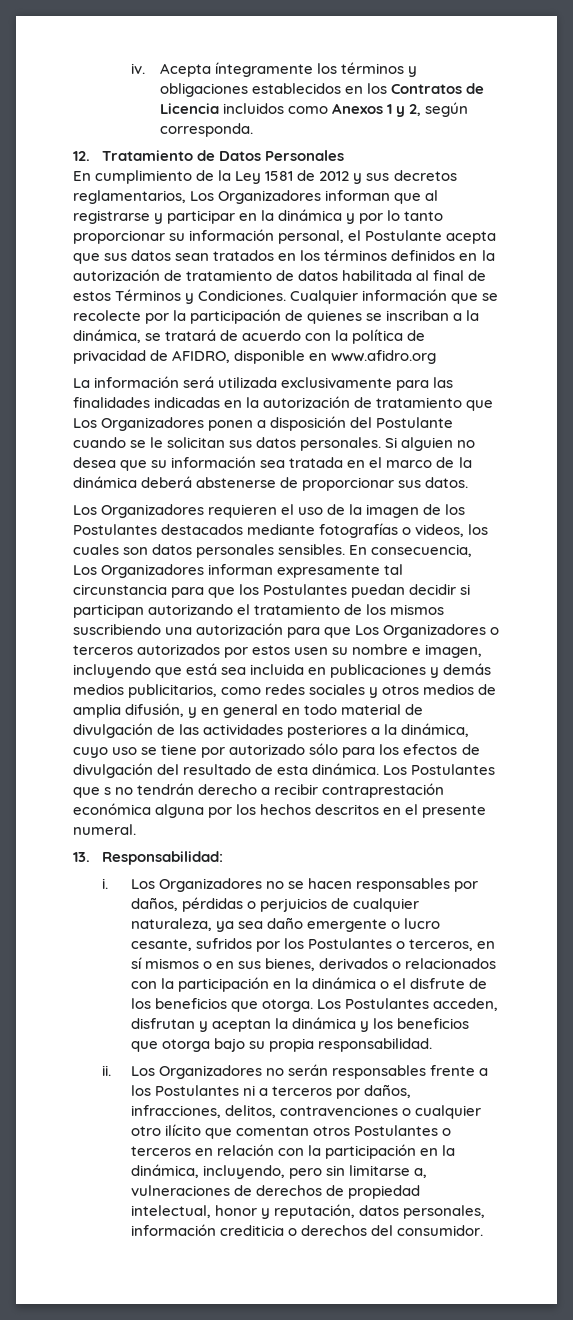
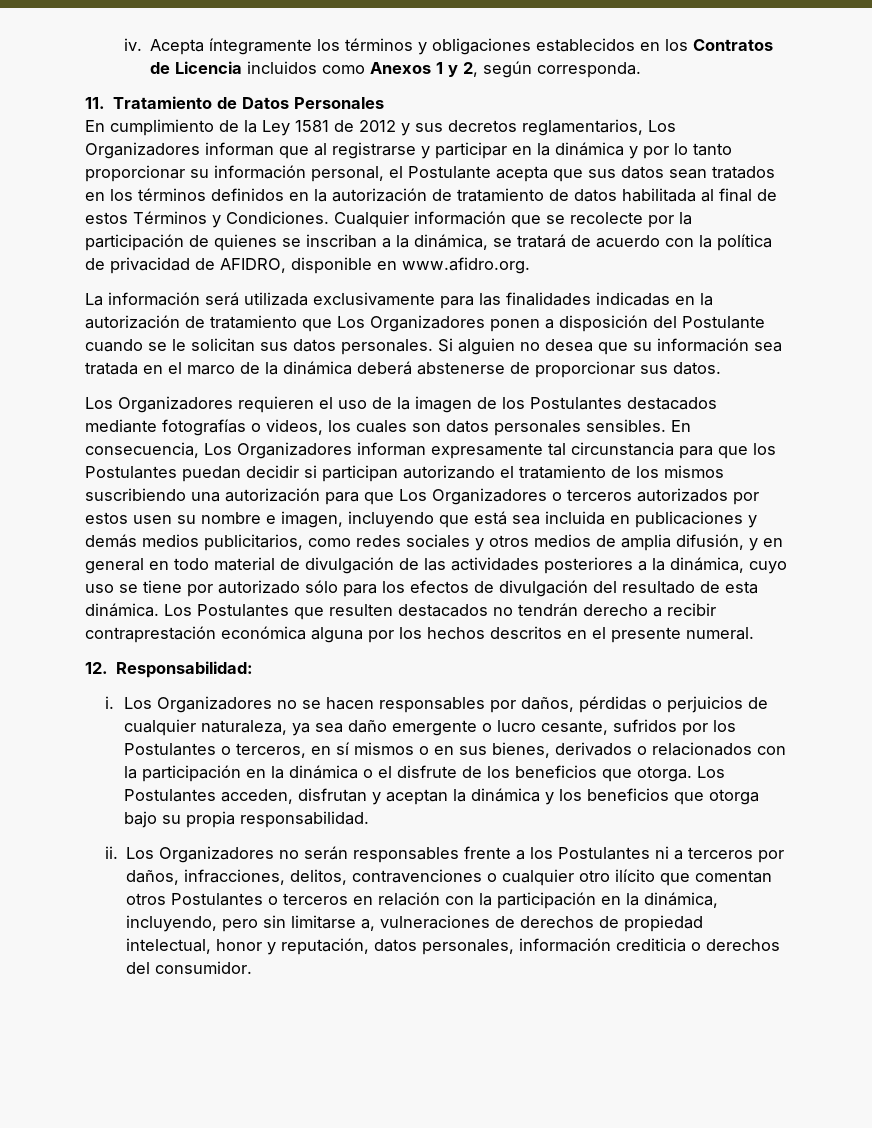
[73,151,90,161] 12. -> [85,97,105,109] 11.
[331,350,437,364] www.afidro.org -> [402,257,530,274] www.afidro.org.
[104,787,112,795] s -> [329,604,488,617] resulten destacados
[73,852,90,862] 13. -> [85,662,108,674] 12.

